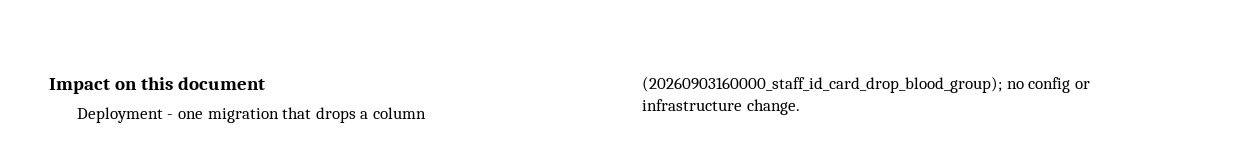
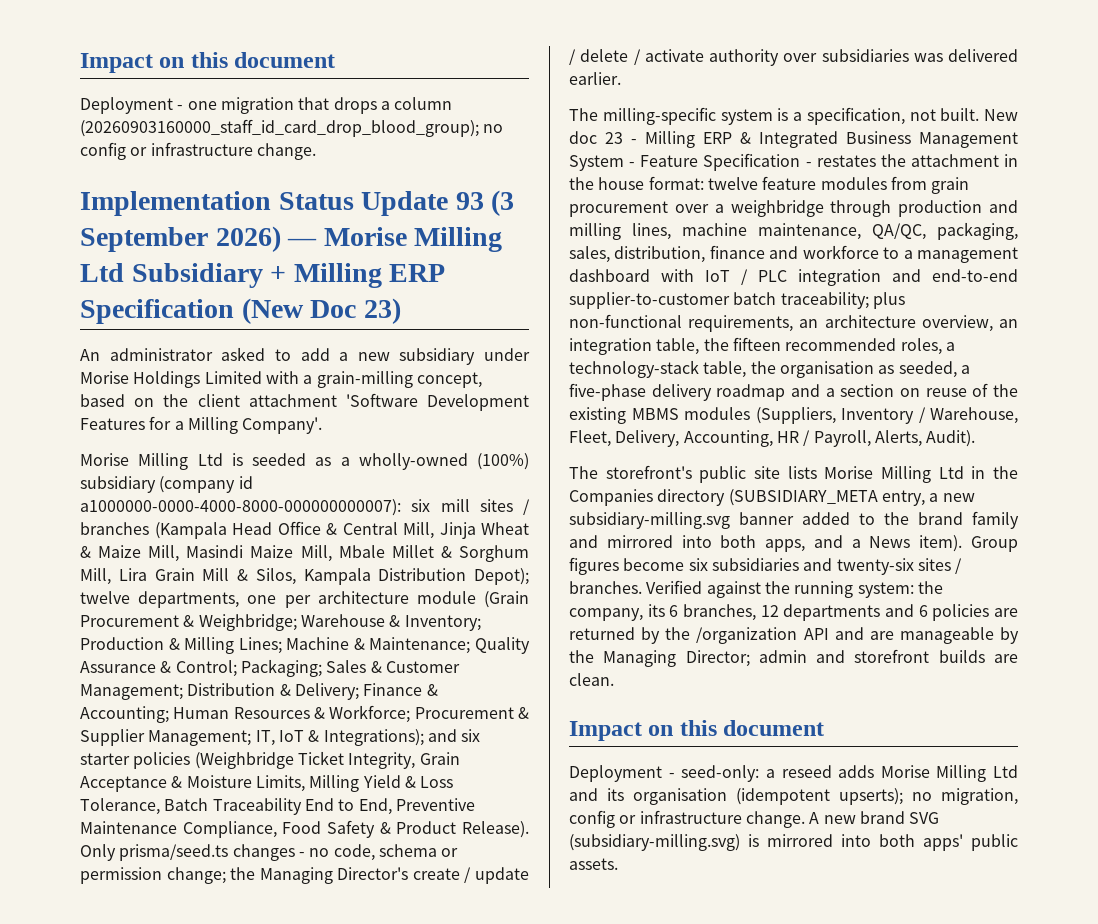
(800, 107) none -> [80,190,515,216] [80,226,503,252] [80,263,446,288] [80,298,401,324] [80,347,530,365] [80,371,482,388] [80,393,529,411] [80,416,323,434] [80,453,529,470] [80,476,253,493] [80,499,530,516] [80,521,529,539] [80,545,529,562] [80,568,529,585] [80,591,530,608] [80,614,481,631] [80,637,530,654] [80,659,460,677] [80,683,438,700] [80,705,529,723] [80,729,481,746] [80,751,460,769] [80,775,454,792] [80,798,475,815] [80,820,530,838] [80,844,459,861] [80,867,529,884] [569,49,1018,66] [569,72,621,85] [569,107,1018,125] [569,131,1018,148] [569,153,1018,171] [569,176,970,194] [569,200,1018,217] [569,222,1018,240] [569,245,1018,263] [569,269,1018,286] [569,292,905,309] [569,314,1018,332] [569,337,955,355] [569,360,970,378] [569,383,1019,401] [569,407,1018,424] [569,430,976,447] [569,465,1018,483] [569,489,975,506] [569,511,1019,529] [569,535,1018,552] [569,557,963,575] [569,580,943,598] [569,604,1018,621] [569,627,1019,644] [569,649,1018,667] [569,673,614,686] [569,720,825,741] [569,765,1018,782] [569,788,1018,805] [569,810,940,828] [569,834,1018,851] [569,858,618,870] // Implementation Status Update 93 (3 September 2026) — Morise Milling Ltd Subsidiary + Milling ERP Specification (New Doc 23) // An administrator asked to add a new subsidiary under Morise Holdings Limited with a grain-milling concept, based on the client attachment 'Software Development Features for a Milling Company'. // Morise Milling Ltd is seeded as a wholly-owned (100%) subsidiary (company id a1000000-0000-4000-8000-000000000007): six mill sites / branches (Kampala Head Office & Central Mill, Jinja Wheat & Maize Mill, Masindi Maize Mill, Mbale Millet & Sorghum Mill, Lira Grain Mill & Silos, Kampala Distribution Depot); twelve departments, one per architecture module (Grain Procurement & Weighbridge; Warehouse & Inventory; Production & Milling Lines; Machine & Maintenance; Quality Assurance & Control; Packaging; Sales & Customer Management; Distribution & Delivery; Finance & Accounting; Human Resources & Workforce; Procurement & Supplier Management; IT, IoT & Integrations); and six starter policies (Weighbridge Ticket Integrity, Grain Acceptance & Moisture Limits, Milling Yield & Loss Tolerance, Batch Traceability End to End, Preventive Maintenance Compliance, Food Safety & Product Release). Only prisma/seed.ts changes - no code, schema or permission change; the Managing Director's create / update / delete / activate authority over subsidiaries was delivered earlier. // The milling-specific system is a specification, not built. New doc 23 - Milling ERP & Integrated Business Management System - Feature Specification - restates the attachment in the house format: twelve feature modules from grain procurement over a weighbridge through production and milling lines, machine maintenance, QA/QC, packaging, sales, distribution, finance and workforce to a management dashboard with IoT / PLC integration and end-to-end supplier-to-customer batch traceability; plus non-functional requirements, an architecture overview, an integration table, the fifteen recommended roles, a technology-stack table, the organisation as seeded, a five-phase delivery roadmap and a section on reuse of the existing MBMS modules (Suppliers, Inventory / Warehouse, Fleet, Delivery, Accounting, HR / Payroll, Alerts, Audit). // The storefront's public site lists Morise Milling Ltd in the Companies directory (SUBSIDIARY_META entry, a new subsidiary-milling.svg banner added to the brand family and mirrored into both apps, and a News item). Group figures become six subsidiaries and twenty-six sites / branches. Verified against the running system: the company, its 6 branches, 12 departments and 6 policies are returned by the /organization API and are manageable by the Managing Director; admin and storefront builds are clean. // Impact on this document // Deployment - seed-only: a reseed adds Morise Milling Ltd and its organisation (idempotent upserts); no migration, config or infrastructure change. A new brand SVG (subsidiary-milling.svg) is mirrored into both apps' public assets.

